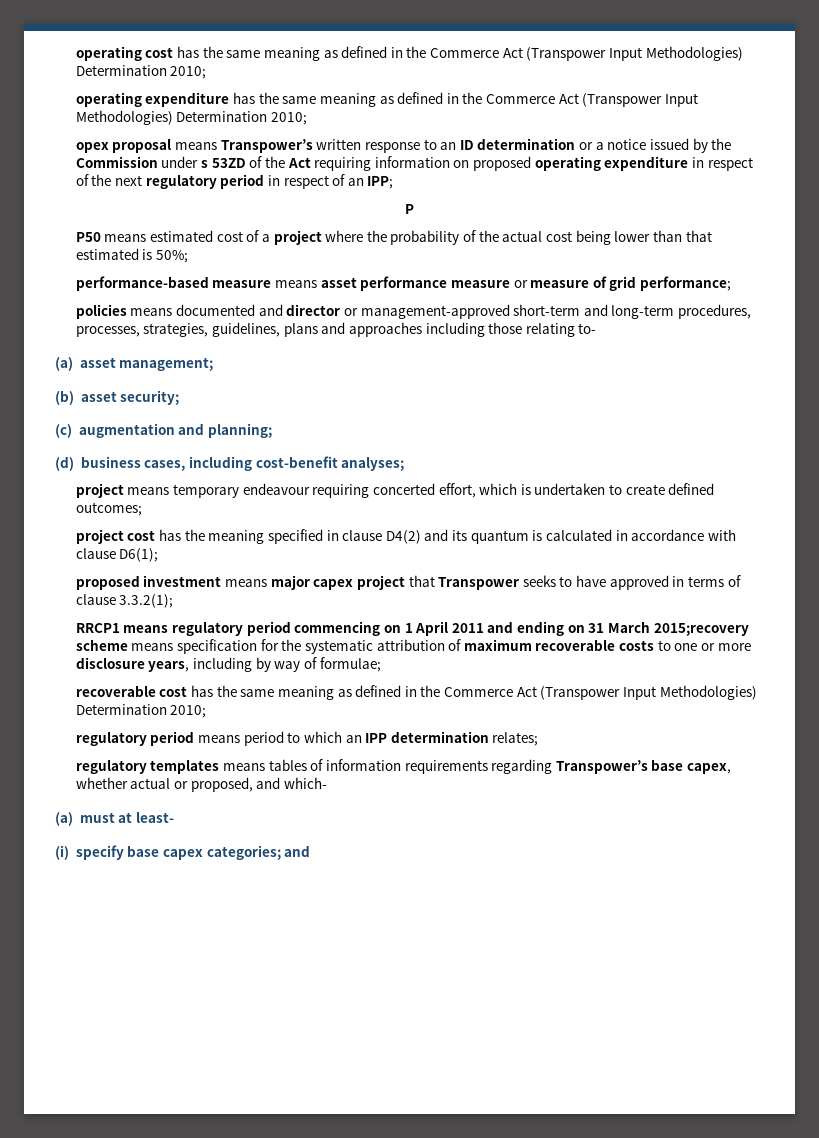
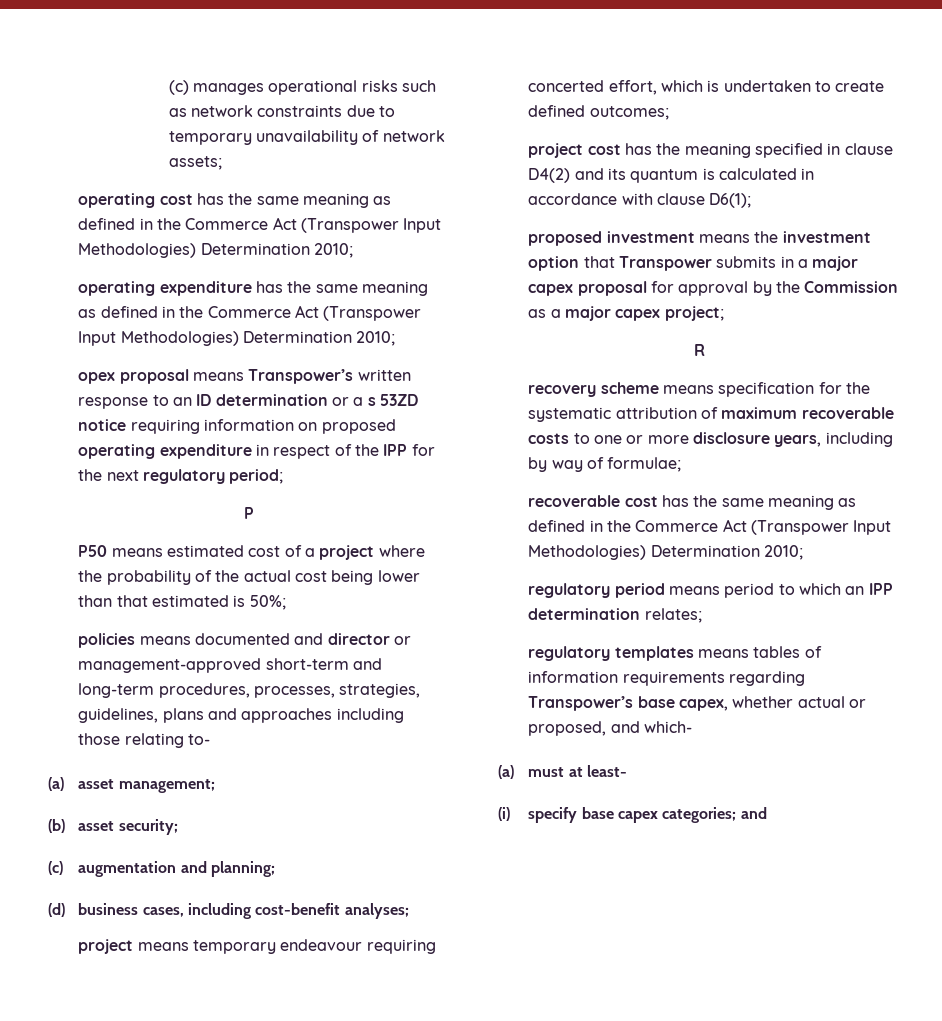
(75, 53) none -> [168,80,436,95] [168,105,395,117] [168,130,445,145] [168,156,222,170] (c) manages operational risks such as network constraints due to temporary unavailability of network assets; //
[607,138,732,153] [75,156,311,168] notice issued by the Commission under s 53ZD of the Act -> [367,394,419,406] [78,419,127,431] s 53ZD notice
[114,174,394,189] next regulatory period in respect of an IPP; -> [383,444,435,456] [78,469,284,484] IPP for the next regulatory period;
[75,276,732,291] // performance-based measure means asset performance measure or measure of grid performance; -> (286, 602) none
[270,575,741,590] [75,594,174,608] [75,621,749,636] major capex project that Transpower seeks to have approved in terms of clause 3.3.2(1); // RRCP1 means regulatory period commencing on 1 April 2011 and ending on 31 March 2015;recovery -> [754,231,871,243] [528,256,859,271] [528,281,899,296] [528,306,724,321] [693,344,705,356] [528,385,597,397] the investment option that Transpower submits in a major capex proposal for approval by the Commission as a major capex project; // R // recovery

